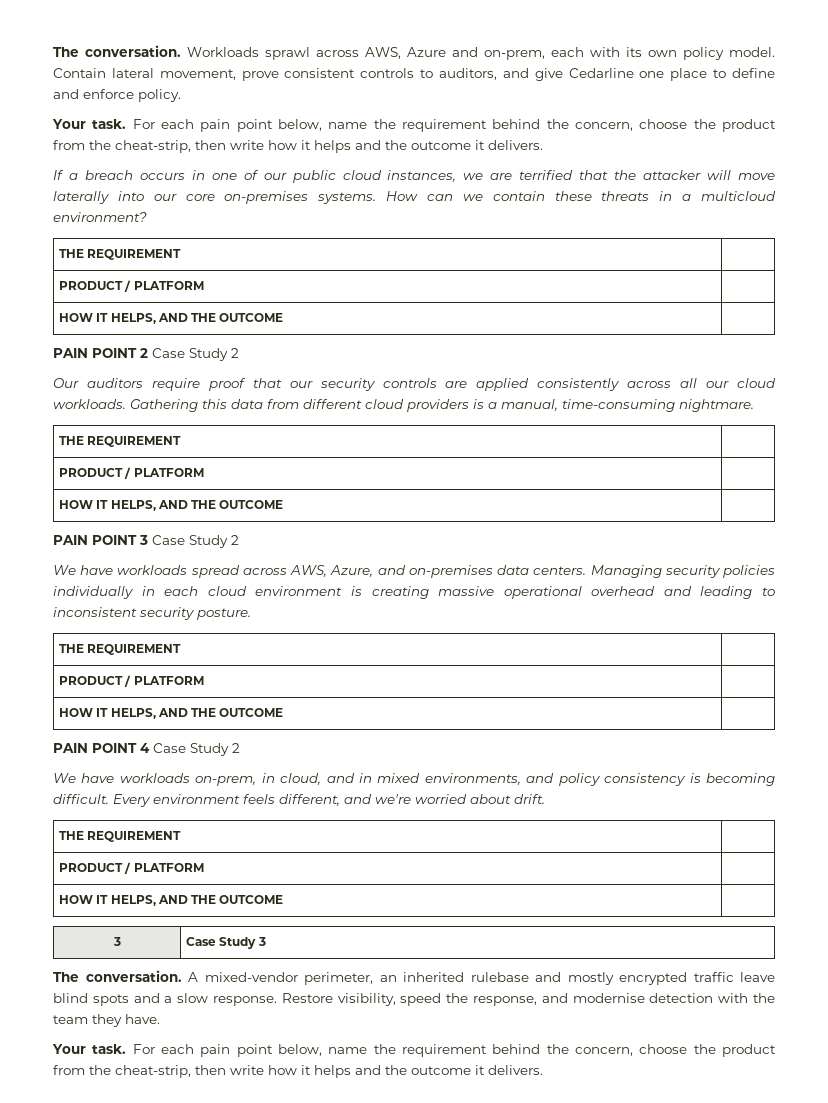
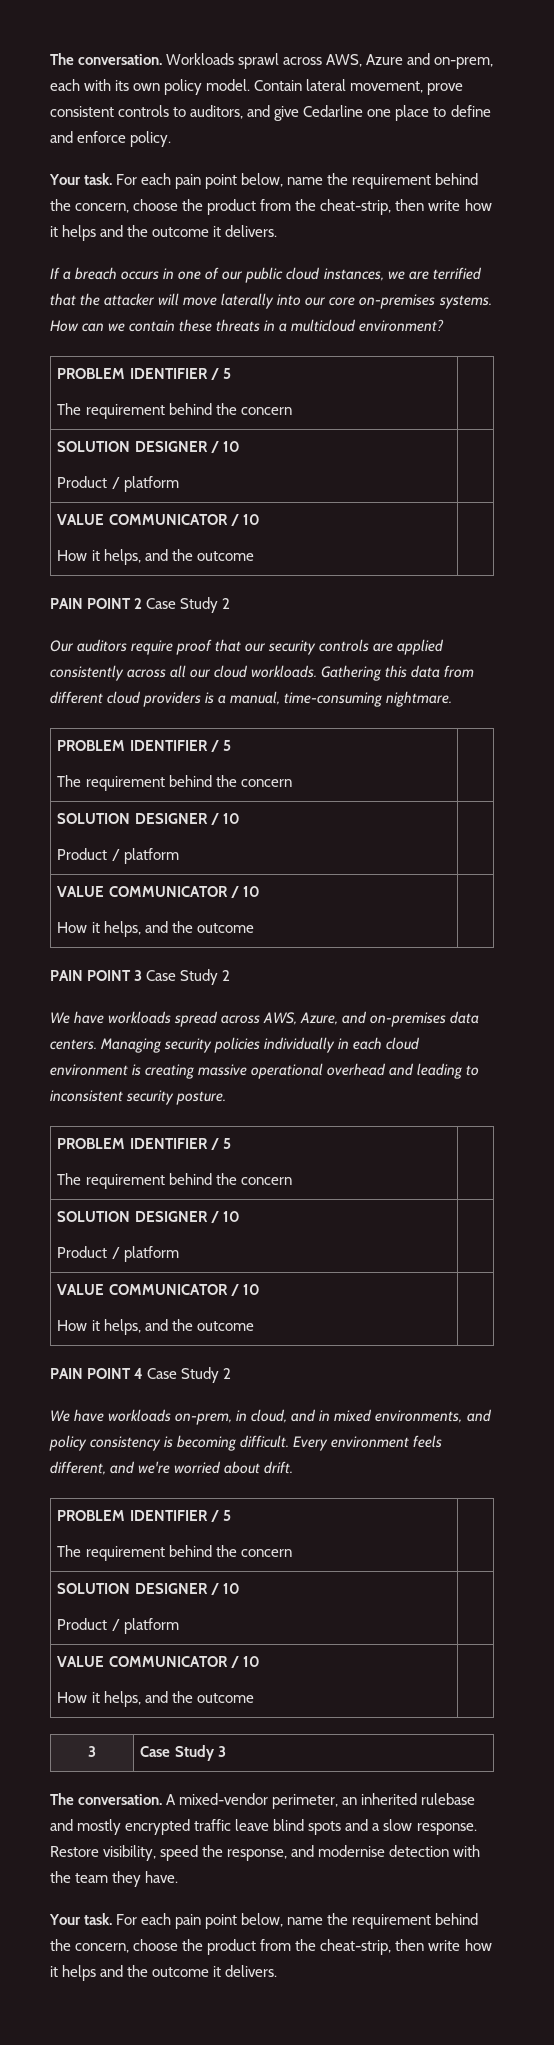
[59,249,182,260] [59,280,204,292] [59,313,284,324] THE REQUIREMENT | // PRODUCT / PLATFORM | // HOW IT HELPS, AND THE OUTCOME -> [57,368,231,380] [57,403,292,419] [57,441,240,453] [57,476,179,492] [57,514,260,526] [57,549,254,565] PROBLEM IDENTIFIER / 5 // The requirement behind the concern | // SOLUTION DESIGNER / 10 // Product / platform | // VALUE COMMUNICATOR / 10 // How it helps, and the outcome
[59,436,182,447] [59,467,204,479] [59,500,284,511] THE REQUIREMENT | // PRODUCT / PLATFORM | // HOW IT HELPS, AND THE OUTCOME -> [57,740,231,752] [57,775,292,791] [57,813,240,825] [57,848,179,864] [57,886,260,898] [57,921,254,937] PROBLEM IDENTIFIER / 5 // The requirement behind the concern | // SOLUTION DESIGNER / 10 // Product / platform | // VALUE COMMUNICATOR / 10 // How it helps, and the outcome
[59,644,182,655] [59,675,204,687] [59,708,284,719] THE REQUIREMENT | // PRODUCT / PLATFORM | // HOW IT HELPS, AND THE OUTCOME -> [57,1138,231,1150] [57,1173,292,1189] [57,1211,240,1223] [57,1246,179,1262] [57,1284,260,1296] [57,1319,254,1335] PROBLEM IDENTIFIER / 5 // The requirement behind the concern | // SOLUTION DESIGNER / 10 // Product / platform | // VALUE COMMUNICATOR / 10 // How it helps, and the outcome
[59,831,182,842] [59,862,204,874] [59,895,284,906] THE REQUIREMENT | // PRODUCT / PLATFORM | // HOW IT HELPS, AND THE OUTCOME -> [57,1510,231,1522] [57,1545,292,1561] [57,1583,240,1595] [57,1618,179,1634] [57,1656,260,1668] [57,1691,254,1707] PROBLEM IDENTIFIER / 5 // The requirement behind the concern | // SOLUTION DESIGNER / 10 // Product / platform | // VALUE COMMUNICATOR / 10 // How it helps, and the outcome

